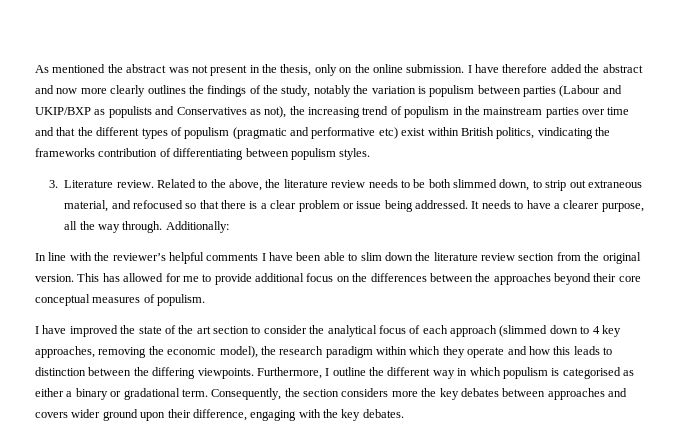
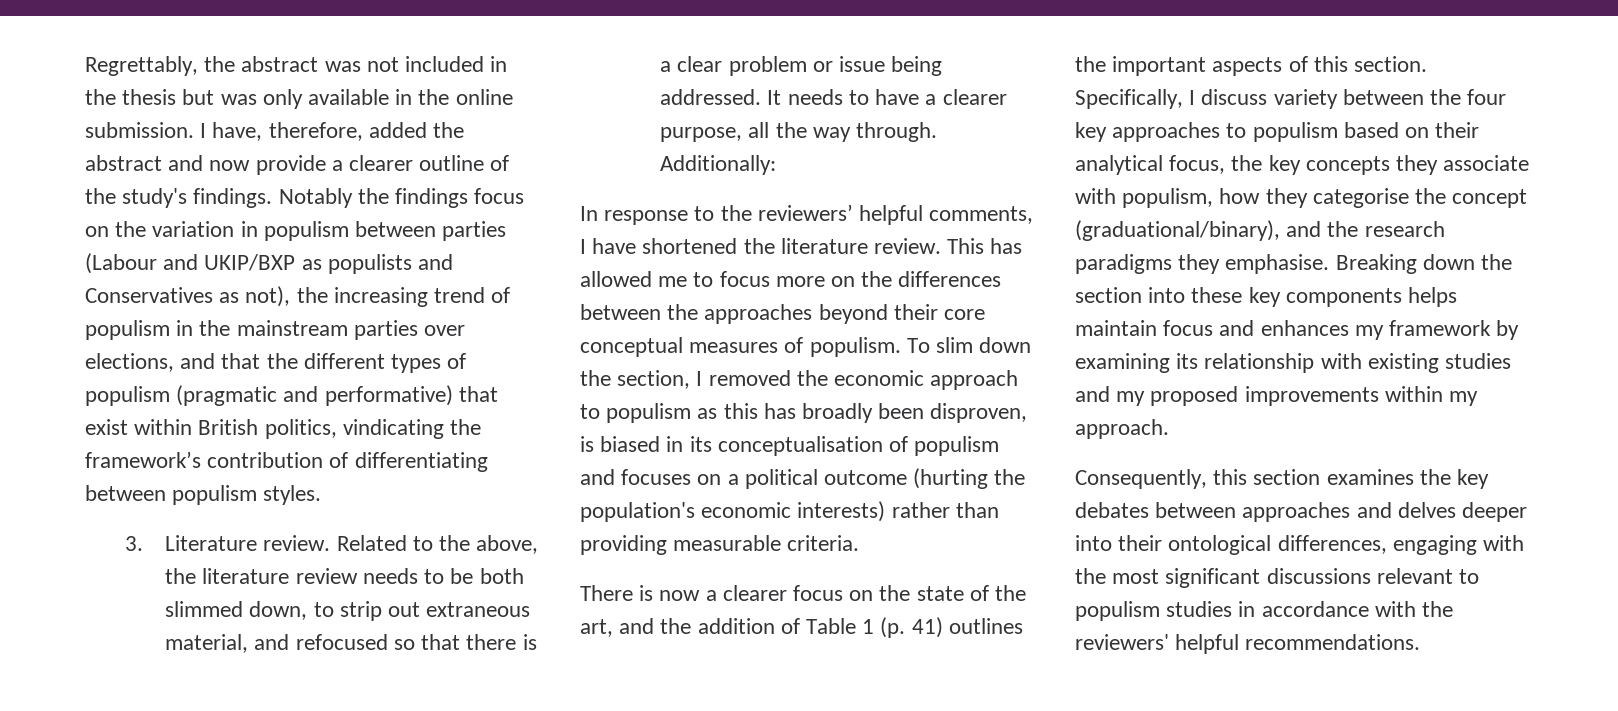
[35,64,106,73] As mentioned -> [85,56,198,76] Regrettably,
[210,64,353,76] present in the thesis, only on -> [405,56,508,72] [85,89,413,109] included in the thesis but was only available in
[475,64,548,73] have therefore -> [212,122,363,141] have, therefore,
[80,85,351,97] more clearly outlines the findings of the study, notably -> [255,155,510,175] [85,188,525,208] [85,226,109,237] provide a clearer outline of the study's findings. Notably the findings focus on
[417,86,426,94] is -> [240,221,258,237] in
[607,107,630,115] time -> [85,353,174,372] elections,
[311,127,398,139] performative etc) -> [324,385,498,406] performative) that
[35,148,95,157] frameworks -> [85,451,201,468] framework’s
[48,252,641,264] [35,274,74,282] line with the reviewer’s helpful comments I have been able to slim down the literature review section from the original version. -> [604,204,1034,225] [580,238,942,254] response to the reviewers’ helpful comments, I have shortened the literature review.
[165,273,181,282] for -> (652, 279) none
[214,273,334,285] provide additional focus -> [719,271,825,287] focus more
[35,325,621,337] [35,346,612,358] [35,367,634,379] [35,388,418,400] // I have improved the state of the art section to consider the analytical focus of each approach (slimmed down to 4 key approaches, removing the economic model), the research paradigm within which they operate and how this leads to distinction between the differing viewpoints. Furthermore, I outline the different way in which populism is categorised as either a binary or gradational term. Consequently, the section considers more -> [906,337,1032,353] [580,370,1019,390] [580,403,1028,423] [580,436,1000,456] [580,468,1026,489] [580,501,999,522] [580,535,860,555] [580,585,1027,601] [580,617,1023,638] [1075,56,1428,76] [1075,89,1507,109] [1075,122,1480,142] [1075,155,1530,175] [1075,188,1528,208] [1075,220,1445,241] [1075,254,1513,274] [1075,287,1458,307] [1075,320,1520,340] [1075,353,1512,373] [1075,386,1479,406] [1075,419,1169,439] [1075,469,1414,489] To slim down the section, I removed the economic approach to populism as this has broadly been disproven, is biased in its conceptualisation of populism and focuses on a political outcome (hurting the population's economic interests) rather than providing measurable criteria. // There is now a clearer focus on the state of the art, and the addition of Table 1 (p. 41) outlines the important aspects of this section. Specifically, I discuss variety between the four key approaches to populism based on their analytical focus, the key concepts they associate with populism, how they categorise the concept (graduational/binary), and the research paradigms they emphasise. Breaking down the section into these key components helps maintain focus and enhances my framework by examining its relationship with existing studies and my proposed improvements within my approach. // Consequently, this section examines
[35,409,404,421] covers wider ground upon their difference, engaging with the key debates. -> [1397,502,1528,522] [1075,535,1525,555] [1075,568,1480,588] [1075,601,1454,621] [1075,634,1421,654] delves deeper into their ontological differences, engaging with the most significant discussions relevant to populism studies in accordance with the reviewers' helpful recommendations.

